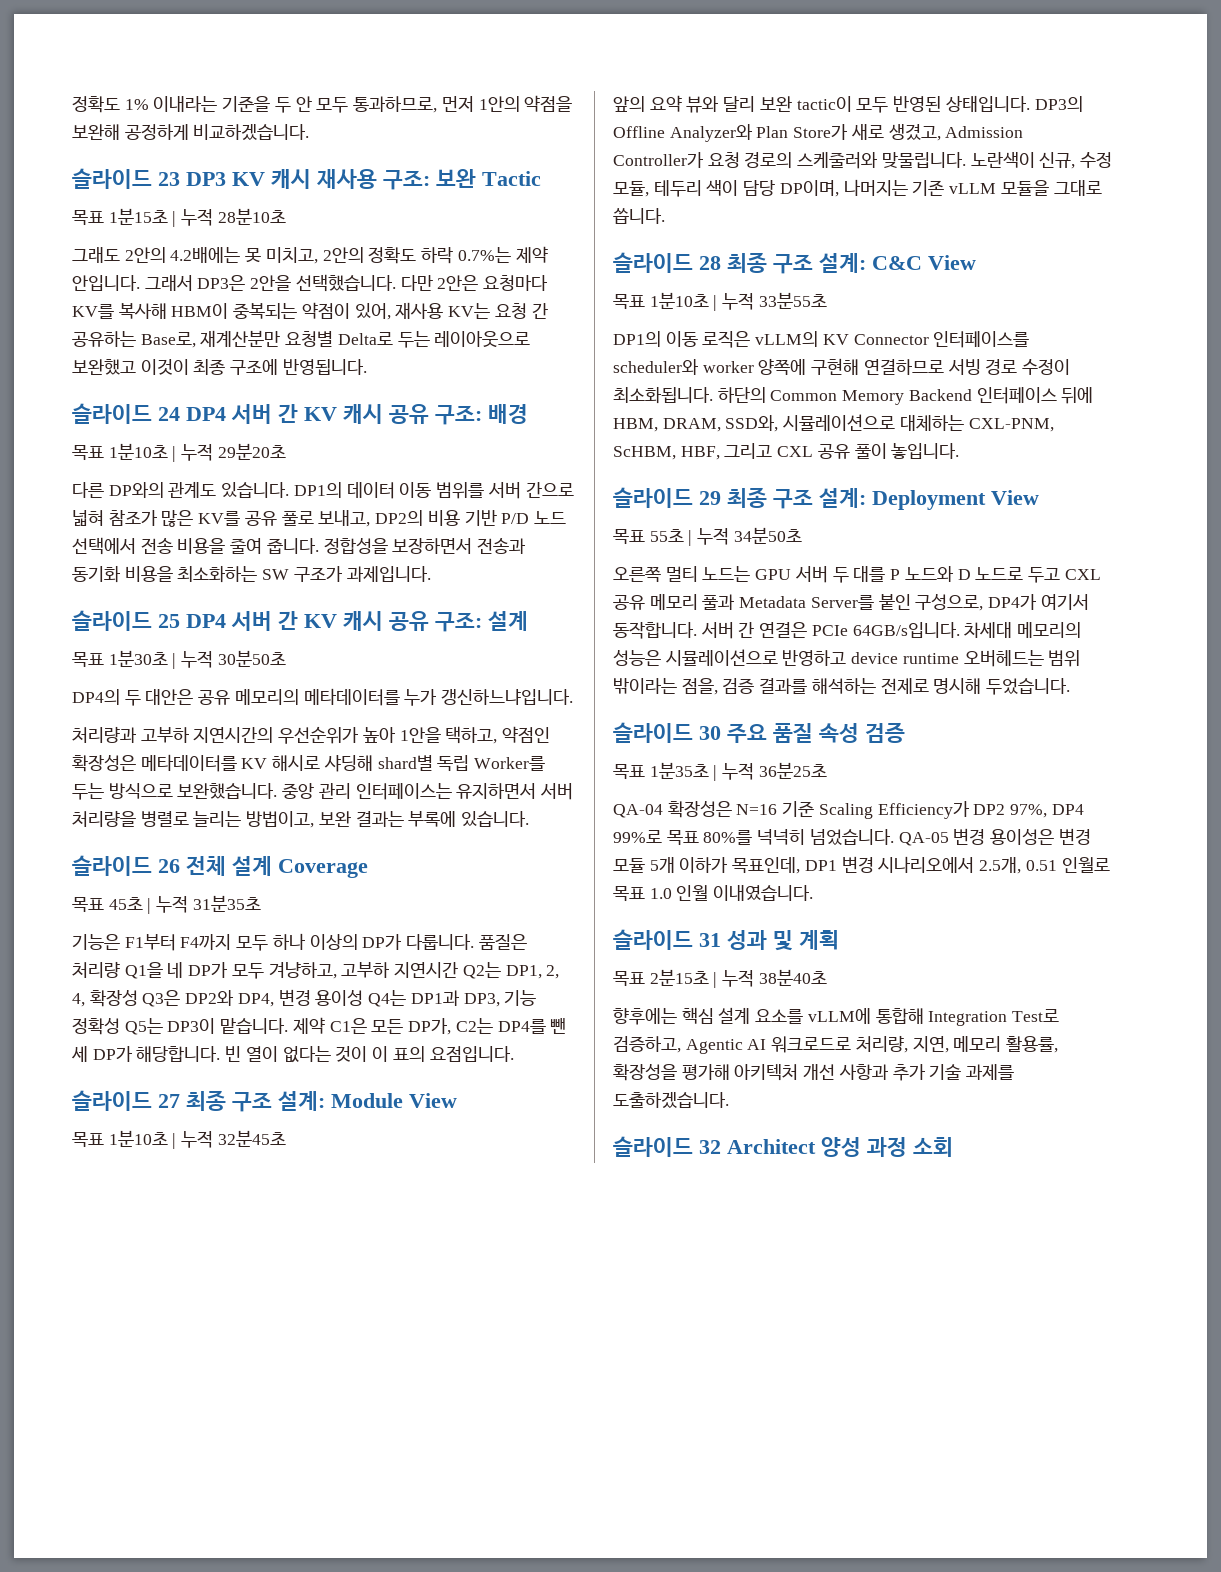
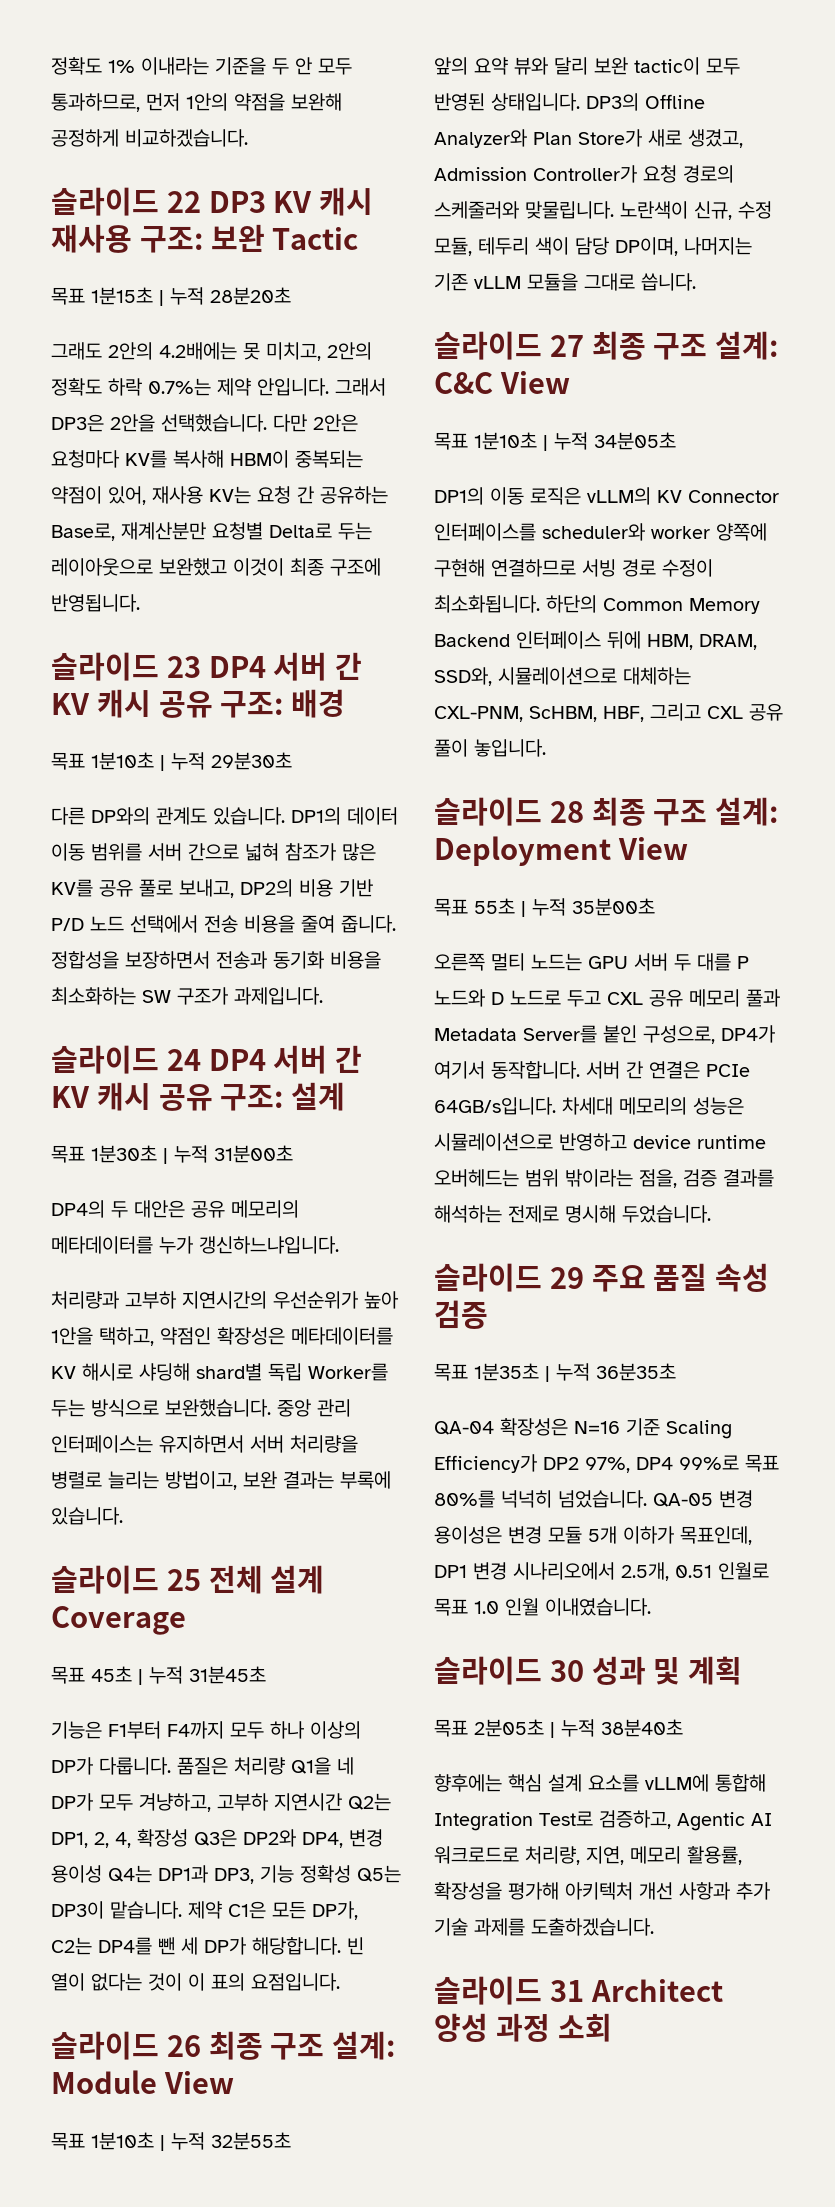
[158,172,180,186] 23 -> [166,191,201,213] 22
[217,208,286,225] 28분10초 -> [210,287,291,305] 28분20초
[158,407,180,421] 24 -> [166,656,201,678] 23
[217,443,286,460] 29분20초 -> [211,752,292,770] 29분30초
[158,614,180,628] 25 -> [166,1049,201,1071] 24
[217,650,286,667] 30분50초 -> [214,1145,293,1163] 31분00초
[158,859,180,873] 26 -> [166,1569,201,1591] 25
[192,895,261,912] 31분35초 -> [189,1666,266,1684] 31분45초
[158,1094,180,1108] 27 -> [166,2035,201,2057] 26
[217,1130,286,1147] 32분45초 -> [211,2132,291,2150] 32분55초
[699,256,721,270] 28 -> [549,335,584,357] 27
[758,292,827,309] 33분55초 -> [594,432,676,450] 34분05초
[699,491,721,505] 29 -> [549,801,584,823] 28
[733,527,802,544] 34분50초 -> [572,898,655,916] 35분00초
[699,726,721,740] 30 -> [549,1267,584,1289] 29
[758,762,827,779] 36분25초 -> [596,1363,676,1381] 36분35초
[699,933,721,947] 31 -> [549,1660,584,1682] 30
[649,969,709,986] 2분15초 -> [474,1719,544,1737] 2분05초
[699,1140,721,1154] 32 -> [549,1980,584,2002] 31

